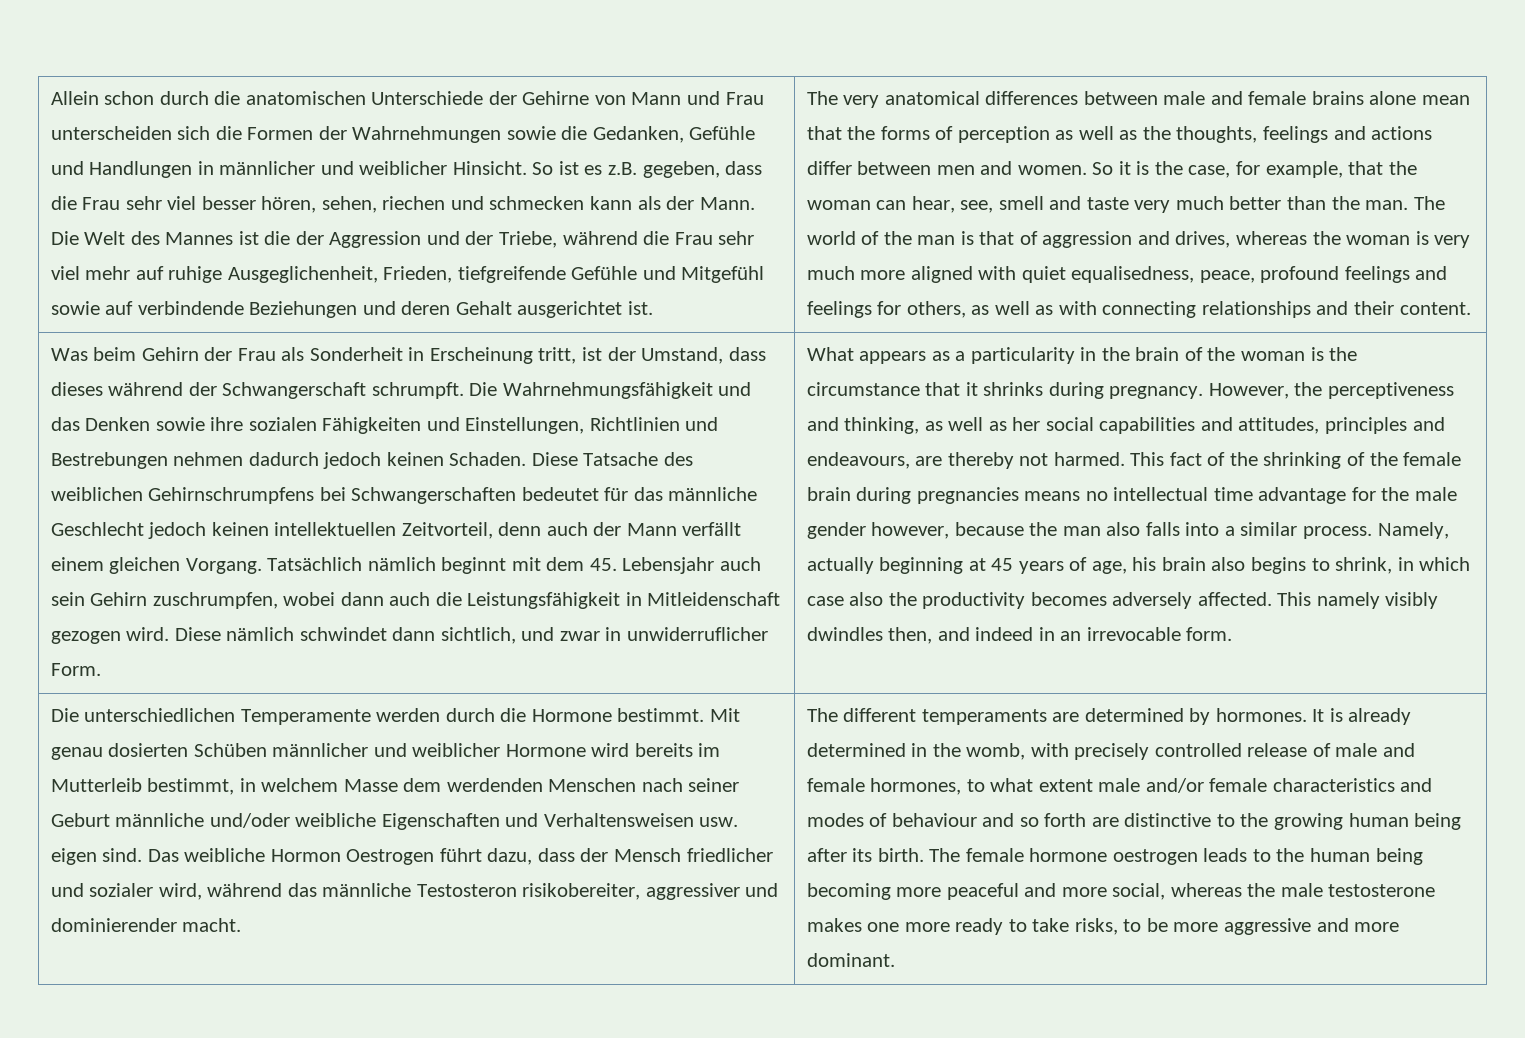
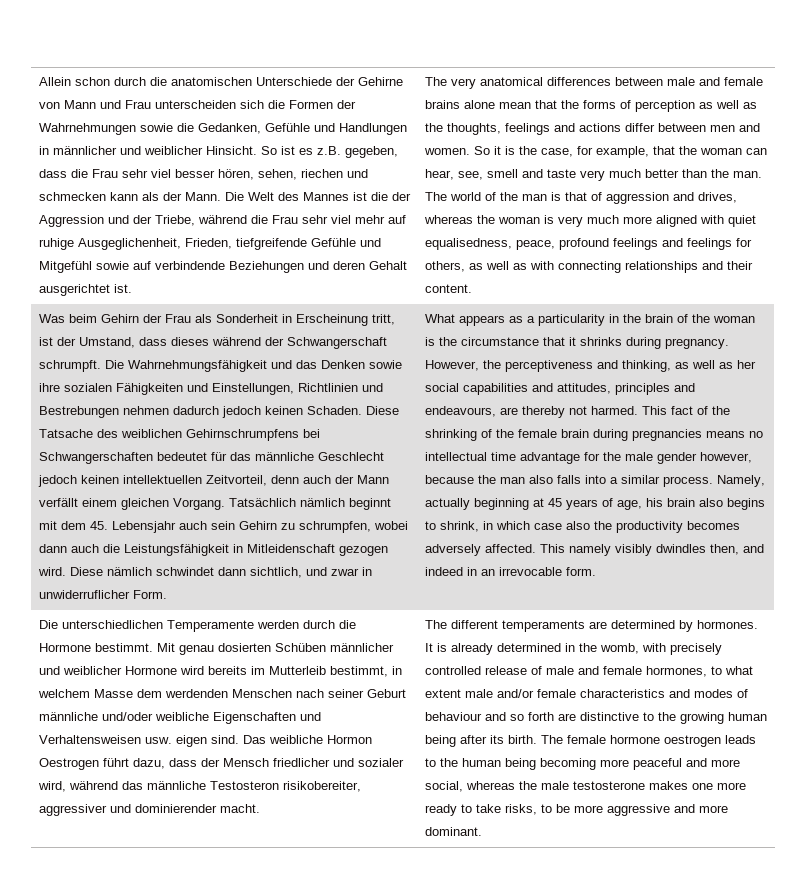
[152,592,278,609] zuschrumpfen, -> [280,521,371,533] zu schrumpfen,

